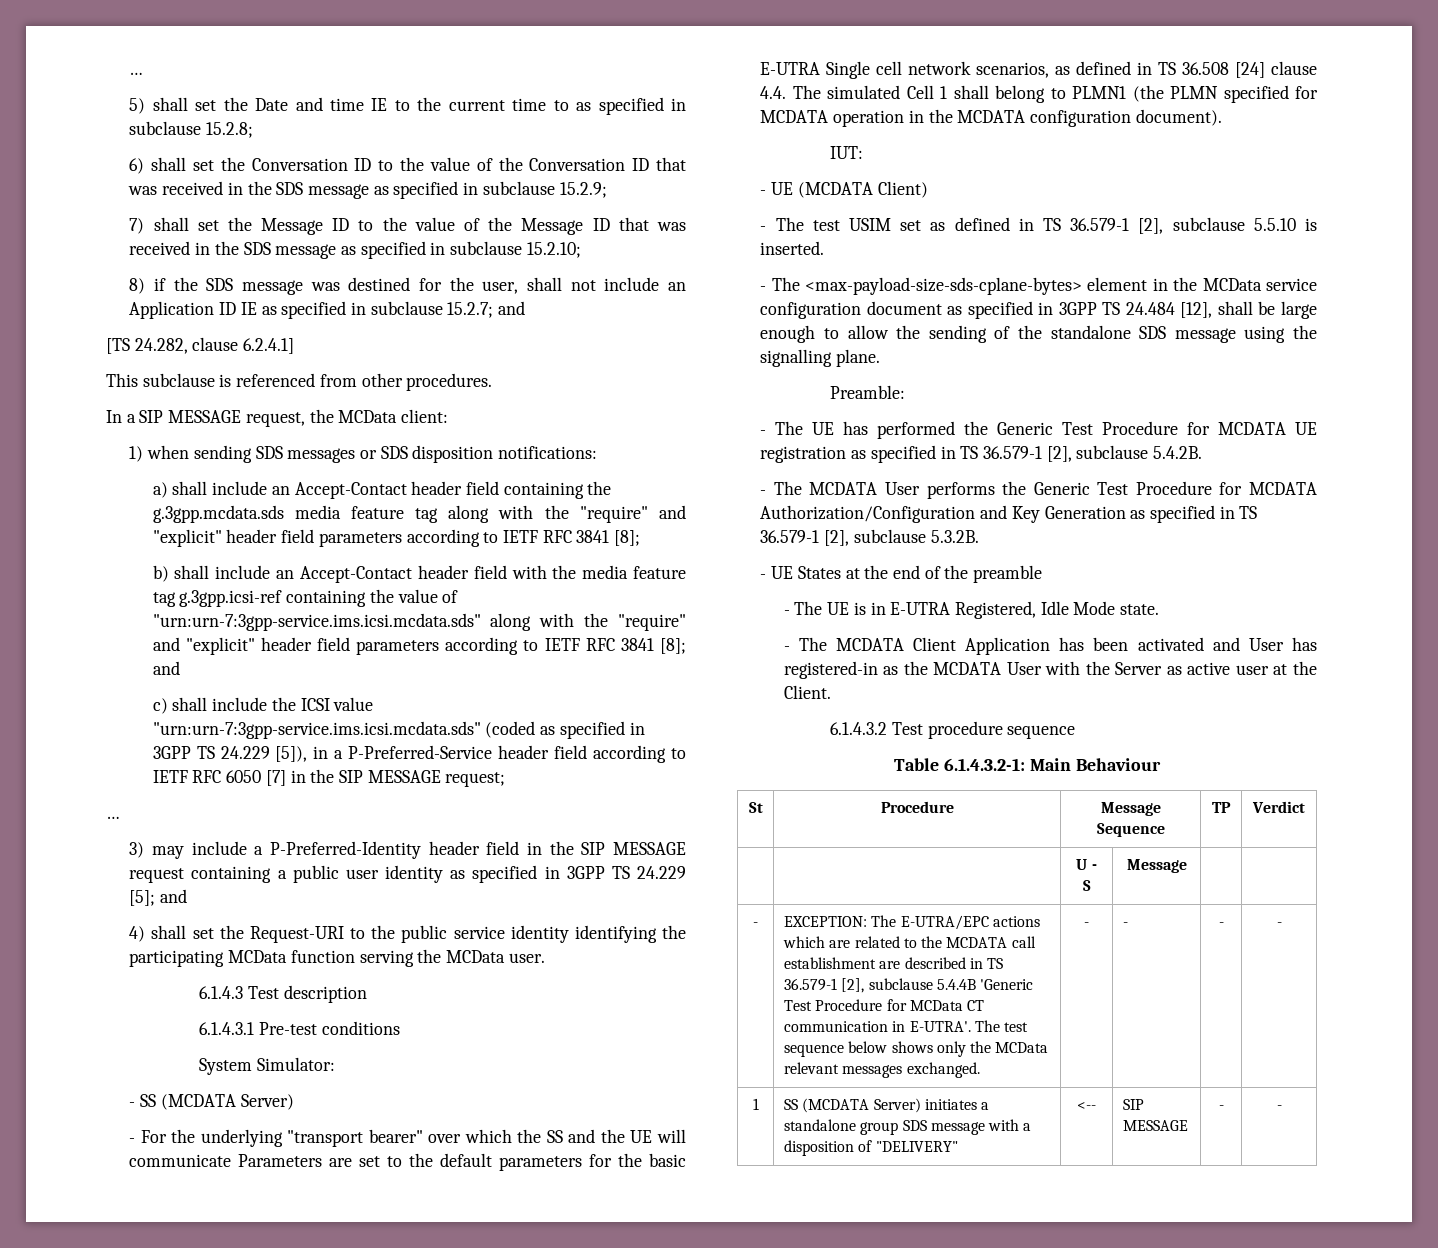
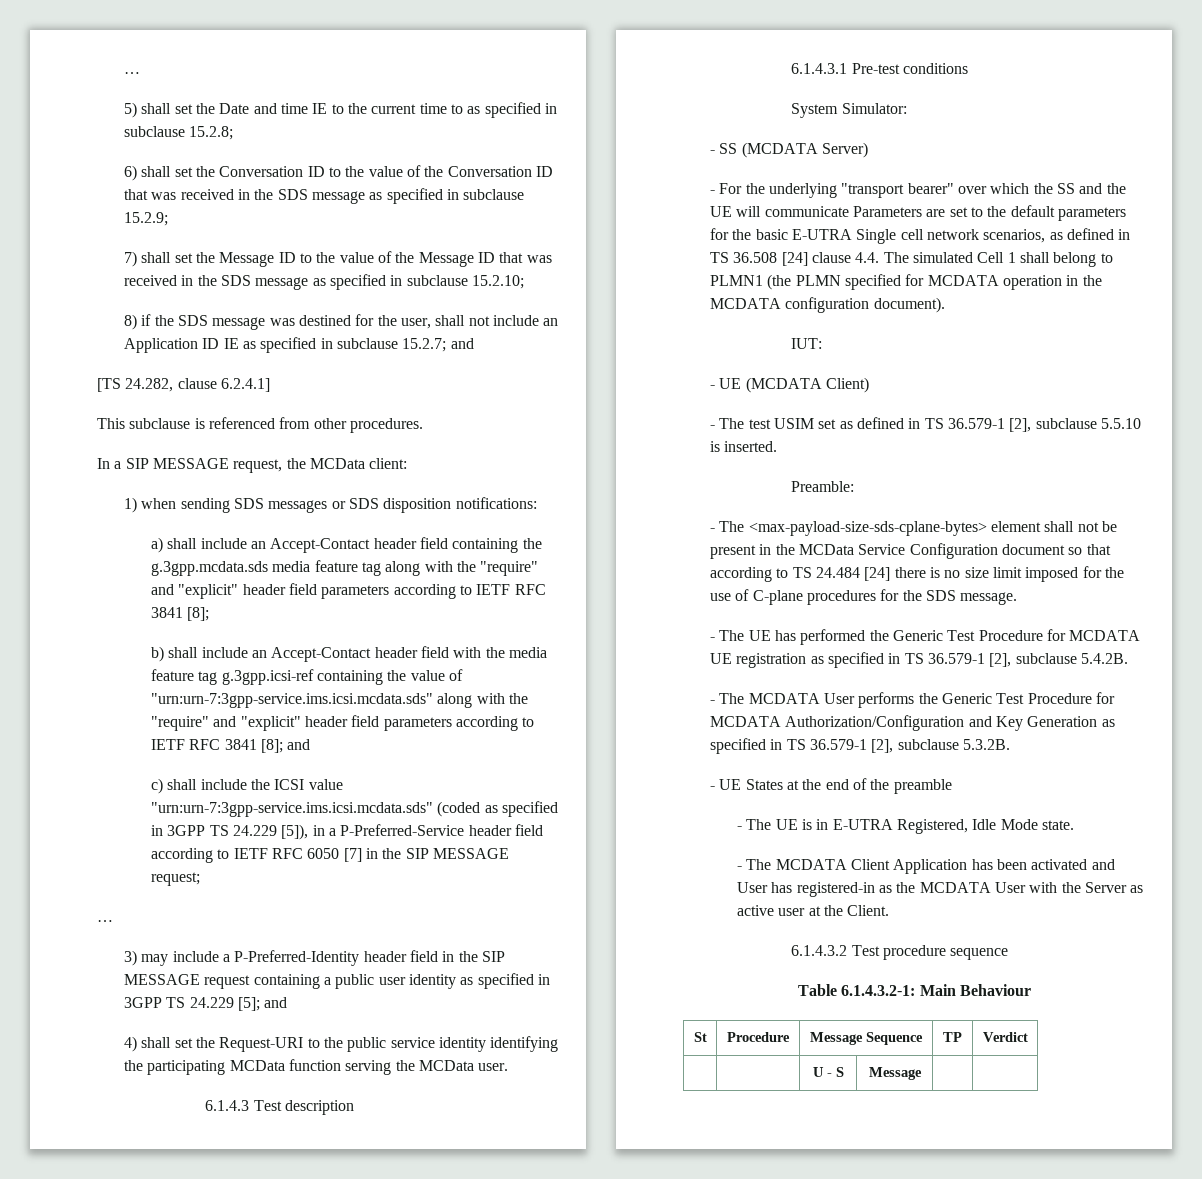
(825, 248) none -> [791,481,855,492] // Preamble:
[1152,277,1317,291] [760,301,1317,319] [760,325,1317,343] [760,349,881,367] [830,385,906,399] in the MCData service configuration document as specified in 3GPP TS 24.484 [12], shall be large enough to allow the sending of the standalone SDS message using the signalling plane. // Preamble: -> [1044,521,1118,532] [710,543,1111,559] [710,566,1124,582] [710,589,1018,605] shall not be present in the MCData Service Configuration document so that according to TS 24.484 [24] there is no size limit imposed for the use of C-plane procedures for the SDS message.
[753,922,758,927] [783,915,1040,930] [782,936,1036,948] [783,957,1004,969] [783,978,1034,993] [783,999,985,1011] [783,1020,1029,1032] [783,1041,1049,1057] [783,1062,980,1078] [1084,922,1089,927] [1122,922,1128,927] [1218,922,1224,927] [1276,922,1282,927] [752,1098,759,1110] [783,1098,990,1113] [783,1119,1032,1135] [783,1140,958,1156] [1077,1102,1096,1110] [1122,1099,1144,1110] [1122,1120,1188,1131] [1218,1105,1224,1110] [1276,1105,1282,1110] // - | EXCEPTION: The E-UTRA/EPC actions which are related to the MCDATA call establishment are described in TS 36.579-1 [2], subclause 5.4.4B 'Generic Test Procedure for MCData CT communication in E-UTRA'. The test sequence below shows only the MCData relevant messages exchanged. | - | - | - | - // 1 | SS (MCDATA Server) initiates a standalone group SDS message with a disposition of "DELIVERY" | <-- | SIP MESSAGE | - | - -> (922, 1073) none

